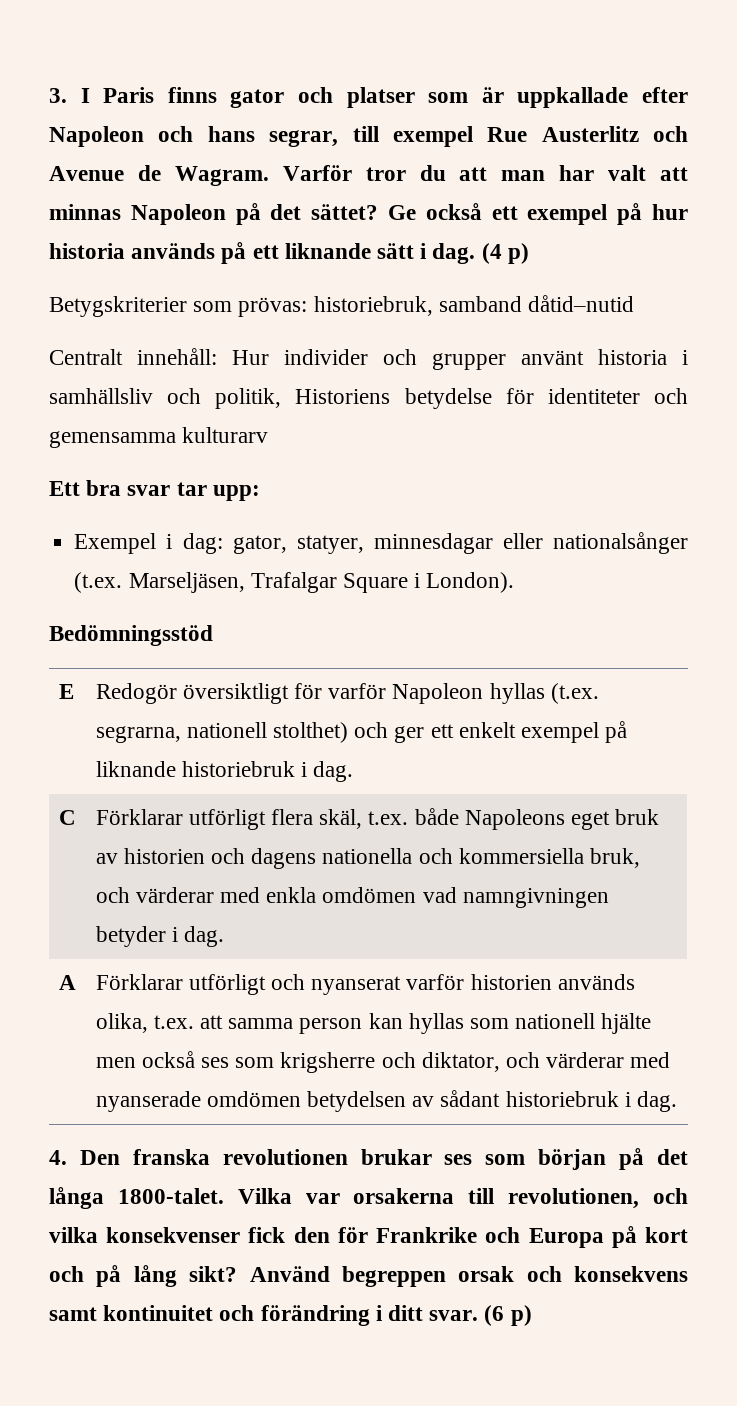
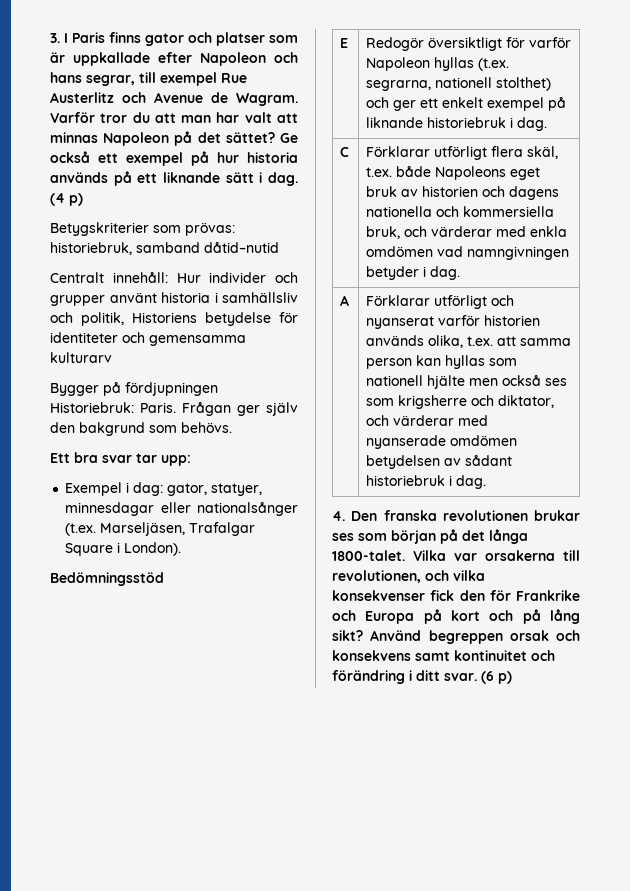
(269, 435) none -> [50,381,218,396] [50,401,298,416] [50,422,232,436] // Bygger på fördjupningen Historiebruk: Paris. Frågan ger själv den bakgrund som behövs.

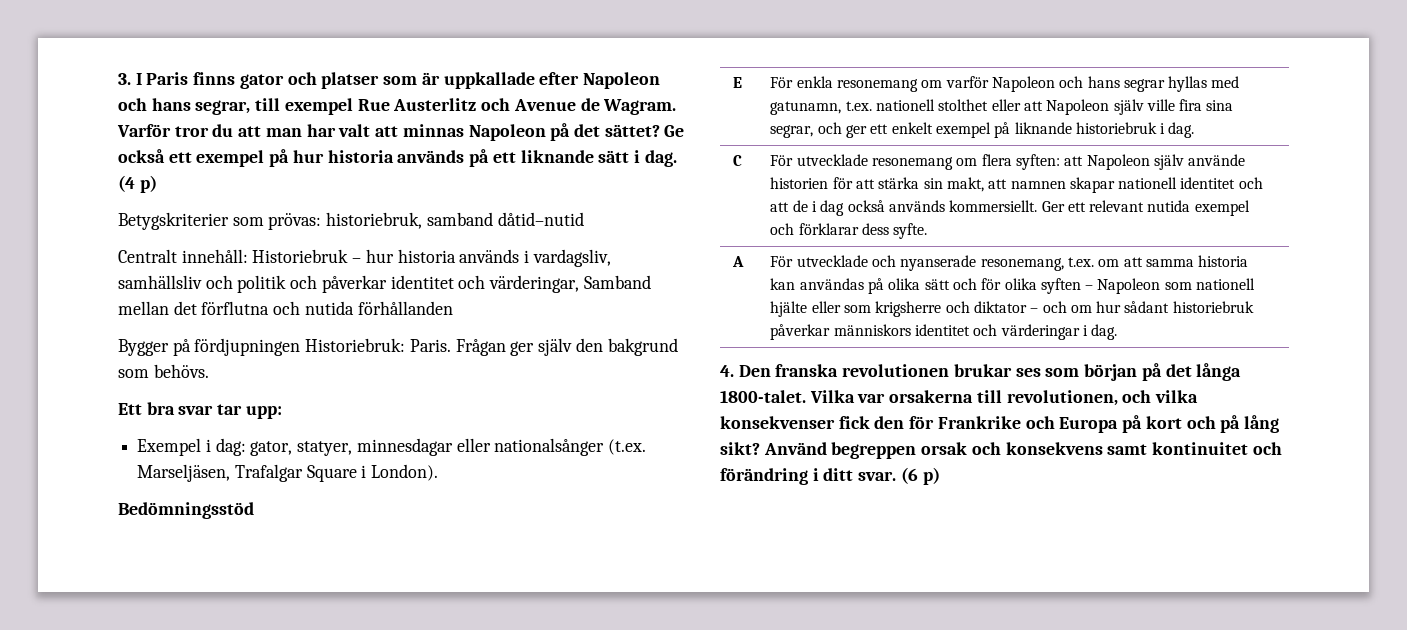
[176,272,298,283] [50,292,298,306] [50,312,298,326] [50,332,246,346] [50,352,112,363] Hur individer och grupper använt historia i samhällsliv och politik, Historiens betydelse för identiteter och gemensamma kulturarv -> [252,249,611,267] [118,275,651,293] [118,301,453,315] Historiebruk – hur historia används i vardagsliv, samhällsliv och politik och påverkar identitet och värderingar, Samband mellan det förflutna och nutida förhållanden
[366,37,572,51] [366,57,510,71] [366,77,552,91] Redogör översiktligt för varför Napoleon hyllas (t.ex. segrarna, nationell stolthet) -> [770,76,1240,92] [770,99,1234,115] [770,125,814,138] För enkla resonemang om varför Napoleon och hans segrar hyllas med gatunamn, t.ex. nationell stolthet eller att Napoleon själv ville fira sina segrar,
[366,146,559,160] [366,165,541,180] [366,186,560,200] [366,206,555,217] [366,226,568,239] [366,246,570,260] [366,266,461,280] [340,295,350,306] [366,295,515,309] [366,315,541,329] [366,335,572,348] [366,355,518,369] [366,374,568,389] [366,395,555,409] [366,415,489,426] [366,435,518,449] [366,454,513,469] [366,475,446,486] Förklarar utförligt flera skäl, t.ex. både Napoleons eget bruk av historien och dagens nationella och kommersiella bruk, och värderar med enkla omdömen vad namngivningen betyder i dag. // A | Förklarar utförligt och nyanserat varför historien används olika, t.ex. att samma person kan hyllas som nationell hjälte men också ses som krigsherre och diktator, och värderar med nyanserade omdömen betydelsen av sådant historiebruk -> [770,154,1246,170] [770,177,1263,193] [770,200,1250,216] [770,223,928,239] [732,256,745,267] [770,255,1249,271] [770,278,1256,294] [770,301,1254,317] [770,324,1080,340] För utvecklade resonemang om flera syften: att Napoleon själv använde historien för att stärka sin makt, att namnen skapar nationell identitet och att de i dag också används kommersiellt. Ger ett relevant nutida exempel och förklarar dess syfte. // A | För utvecklade och nyanserade resonemang, t.ex. om att samma historia kan användas på olika sätt och för olika syften – Napoleon som nationell hjälte eller som krigsherre och diktator – och om hur sådant historiebruk påverkar människors identitet och värderingar

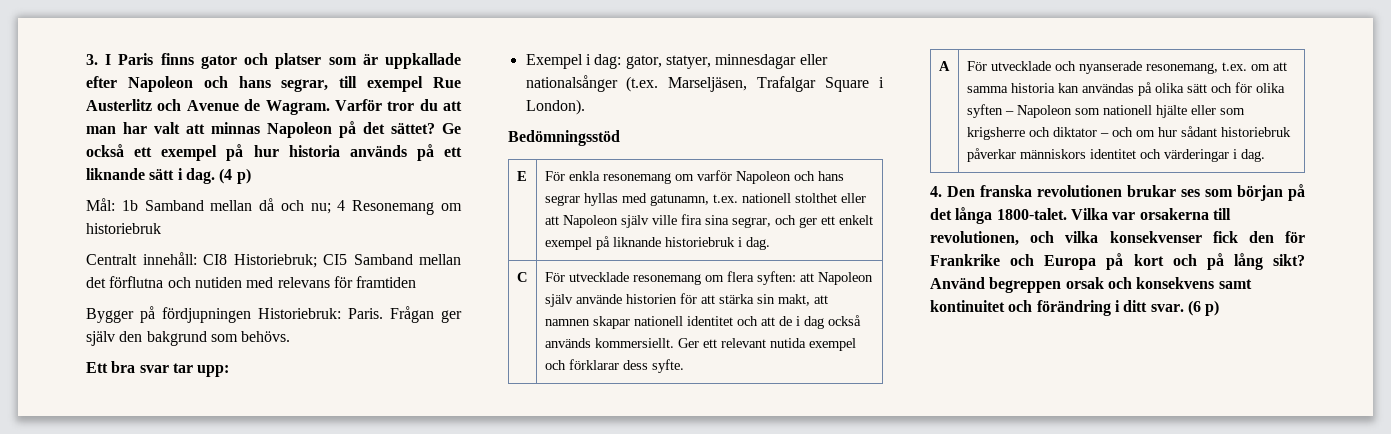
[118,212,584,230] [118,249,611,267] [118,275,580,293] Betygskriterier som prövas: historiebruk, samband dåtid–nutid // Centralt innehåll: Historiebruk – hur historia används i vardagsliv, samhällsliv och politik och påverkar identitet och värderingar, -> [86,198,462,215] [86,223,161,234] [86,252,347,268] Mål: 1b Samband mellan då och nu; 4 Resonemang om historiebruk // Centralt innehåll: CI8 Historiebruk; CI5
[304,301,453,315] nutida förhållanden -> [194,276,417,288] nutiden med relevans för framtiden

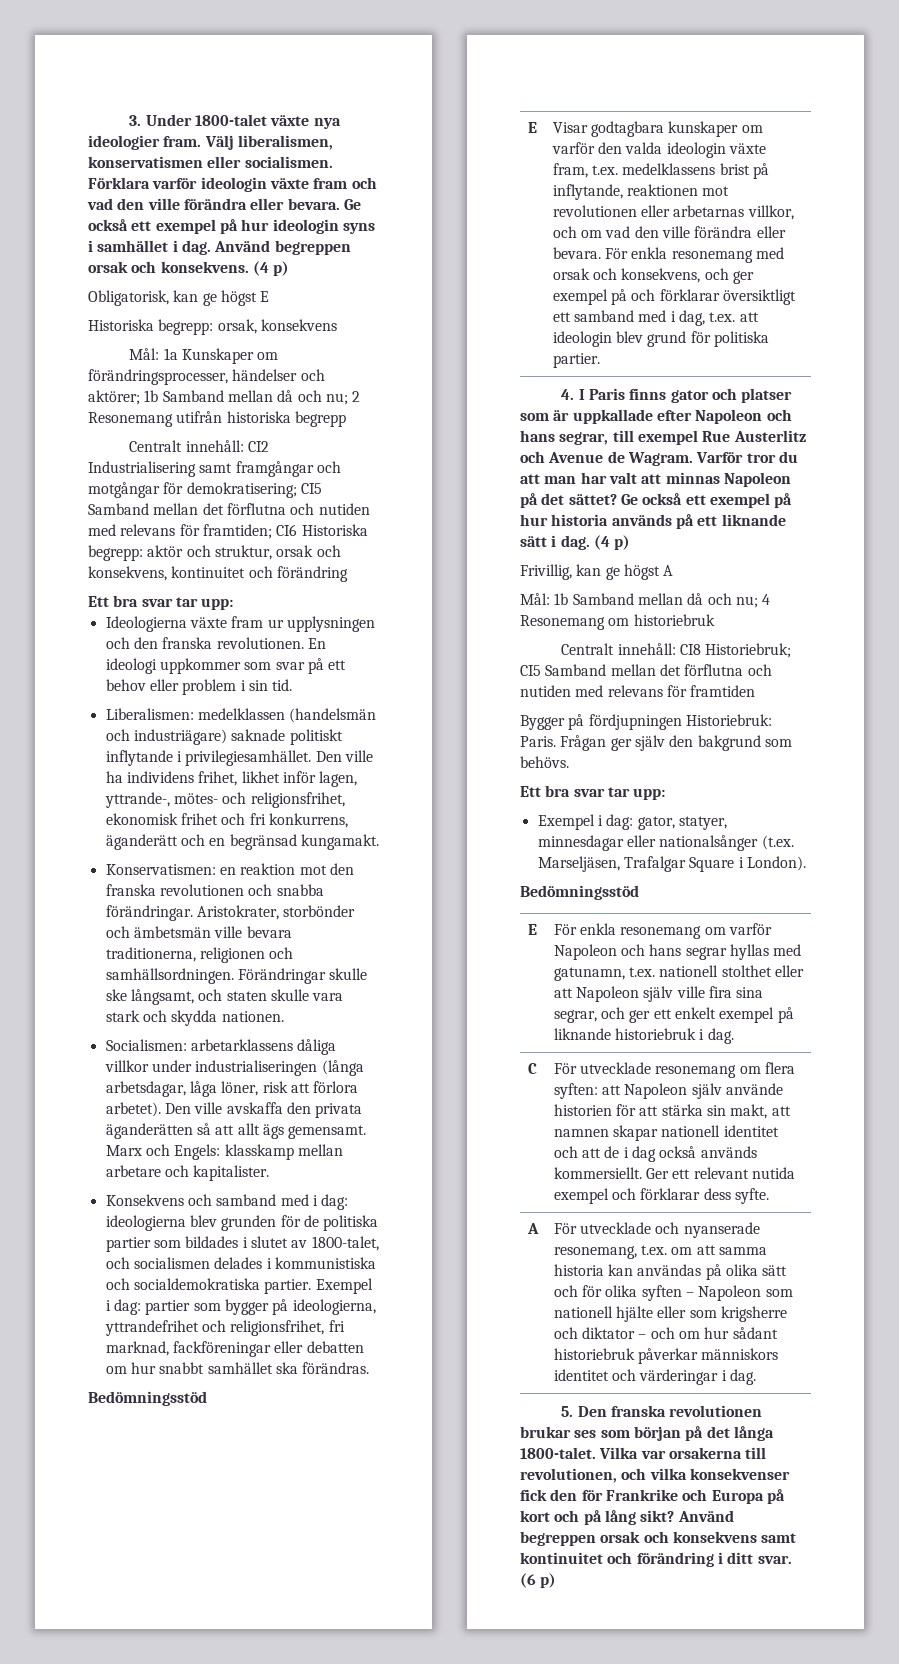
(98, 59) none -> [145,114,341,129] [88,135,333,150] [88,156,333,168] [88,177,377,192] [87,198,361,210] [88,219,375,234] [88,240,351,255] [88,261,290,276] [88,290,270,306] [88,319,337,335] [129,348,279,364] [88,369,325,385] [88,390,361,405] [88,411,346,427] [129,440,270,452] [88,461,341,477] [88,482,322,498] [88,503,370,515] [88,524,368,539] [88,545,341,561] [88,566,348,582] [88,595,234,610] [105,616,375,632] [105,637,326,649] [105,658,347,674] [105,679,293,695] [105,708,377,723] [105,729,343,745] [105,750,373,766] [105,771,358,787] [104,792,345,808] [105,813,348,828] [105,834,379,850] [105,863,354,875] [105,884,324,896] [105,905,356,921] [105,926,292,938] [105,947,294,963] [105,968,368,984] [105,989,344,1005] [105,1010,284,1026] [105,1039,337,1055] [104,1060,364,1076] [105,1081,359,1097] [105,1102,363,1118] [105,1123,367,1139] [105,1144,343,1160] [105,1165,270,1181] [105,1194,349,1210] [105,1215,379,1231] [105,1236,379,1252] [105,1257,376,1269] [105,1278,373,1294] [105,1299,376,1315] [104,1320,345,1336] [105,1341,364,1357] [105,1362,370,1374] [88,1391,207,1406] [527,122,537,133] [552,121,763,137] [551,142,767,158] [552,163,770,179] [552,184,730,200] [552,205,794,220] [552,226,786,238] [552,247,785,263] [552,268,755,284] [552,289,797,305] [552,310,759,326] [552,331,770,347] [552,353,600,368] [561,389,575,400] Under 1800-talet växte nya ideologier fram. Välj liberalismen, konservatismen eller socialismen. Förklara varför ideologin växte fram och vad den ville förändra eller bevara. Ge också ett exempel på hur ideologin syns i samhället i dag. Använd begreppen orsak och konsekvens. (4 p) // Obligatorisk, kan ge högst E // Historiska begrepp: orsak, konsekvens // Mål: 1a Kunskaper om förändringsprocesser, händelser och aktörer; 1b Samband mellan då och nu; 2 Resonemang utifrån historiska begrepp // Centralt innehåll: CI2 Industrialisering samt framgångar och motgångar för demokratisering; CI5 Samband mellan det förflutna och nutiden med relevans för framtiden; CI6 Historiska begrepp: aktör och struktur, orsak och konsekvens, kontinuitet och förändring // Ett bra svar tar upp: // Ideologierna växte fram ur upplysningen och den franska revolutionen. En ideologi uppkommer som svar på ett behov eller problem i sin tid. // Liberalismen: medelklassen (handelsmän och industriägare) saknade politiskt inflytande i privilegiesamhället. Den ville ha individens frihet, likhet inför lagen, yttrande-, mötes- och religionsfrihet, ekonomisk frihet och fri konkurrens, äganderätt och en begränsad kungamakt. // Konservatismen: en reaktion mot den franska revolutionen och snabba förändringar. Aristokrater, storbönder och ämbetsmän ville bevara traditionerna, religionen och samhällsordningen. Förändringar skulle ske långsamt, och staten skulle vara stark och skydda nationen. // Socialismen: arbetarklassens dåliga villkor under industrialiseringen (långa arbetsdagar, låga löner, risk att förlora arbetet). Den ville avskaffa den privata äganderätten så att allt ägs gemensamt. Marx och Engels: klasskamp mellan arbetare och kapitalister. // Konsekvens och samband med i dag: ideologierna blev grunden för de politiska partier som bildades i slutet av 1800-talet, och socialismen delades i kommunistiska och socialdemokratiska partier. Exempel i dag: partier som bygger på ideologierna, yttrandefrihet och religionsfrihet, fri marknad, fackföreningar eller debatten om hur snabbt samhället ska förändras. // Bedömningsstöd // E | Visar godtagbara kunskaper om varför den valda ideologin växte fram, t.ex. medelklassens brist på inflytande, reaktionen mot revolutionen eller arbetarnas villkor, och om vad den ville förändra eller bevara. För enkla resonemang med orsak och konsekvens, och ger exempel på och förklarar översiktligt ett samband med i dag, t.ex. att ideologin blev grund för politiska partier. // 4.
(251, 176) none -> [520,564,674,580] // Frivillig, kan ge högst A
[930,186,942,197] 4. -> [561,1406,574,1417] 5.

